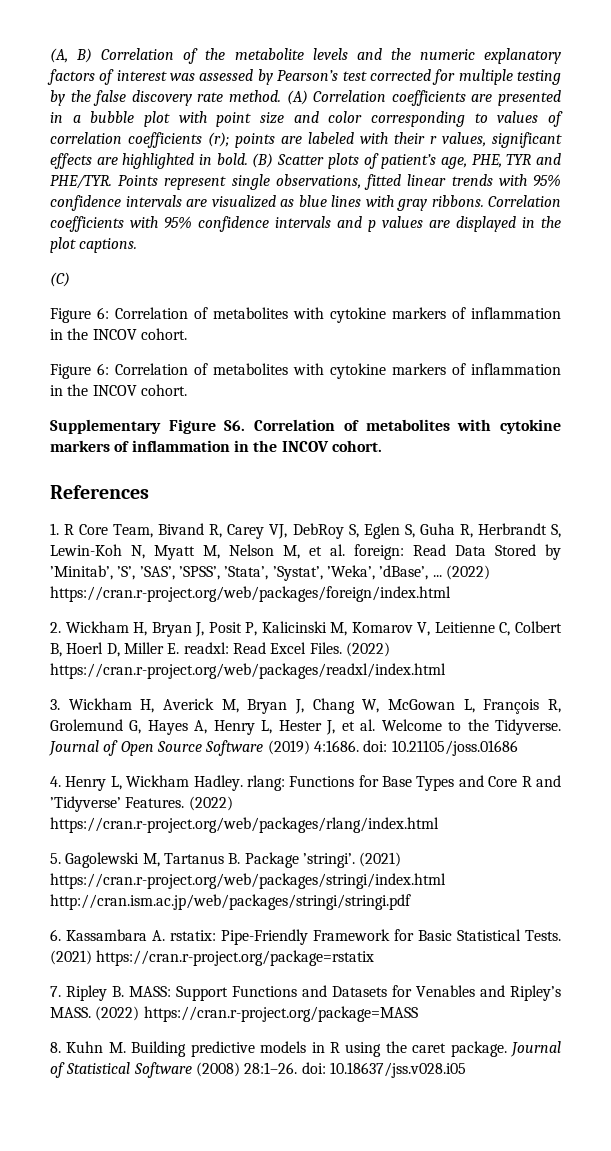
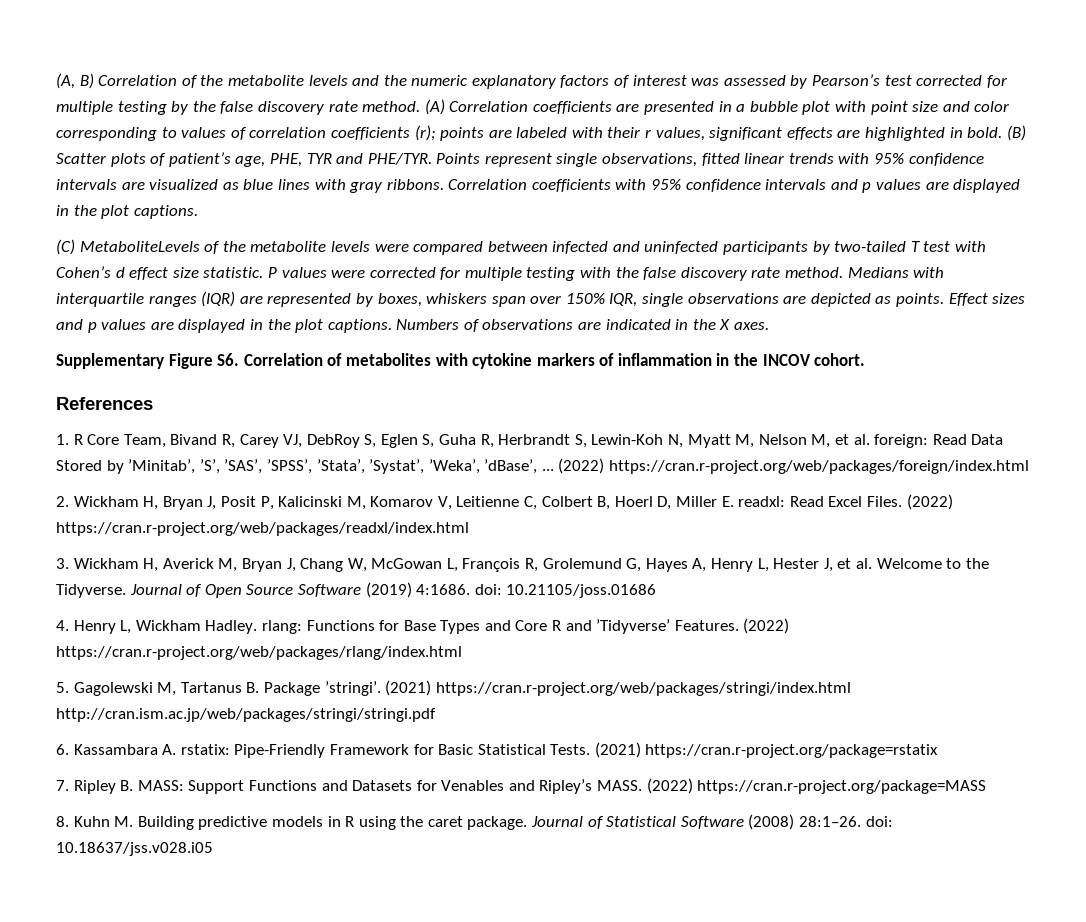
[50,307,561,323] [50,328,187,340] [50,363,561,379] [50,384,187,396] // Figure 6: Correlation of metabolites with cytokine markers of inflammation in the INCOV cohort. // Figure 6: Correlation of metabolites with cytokine markers of inflammation in the INCOV cohort. -> [79,241,987,255] [56,266,945,281] [56,291,1026,307] [56,319,770,333] MetaboliteLevels of the metabolite levels were compared between infected and uninfected participants by two-tailed T test with Cohen’s d effect size statistic. P values were corrected for multiple testing with the false discovery rate method. Medians with interquartile ranges (IQR) are represented by boxes, whiskers span over 150% IQR, single observations are depicted as points. Effect sizes and p values are displayed in the plot captions. Numbers of observations are indicated in the X axes.

